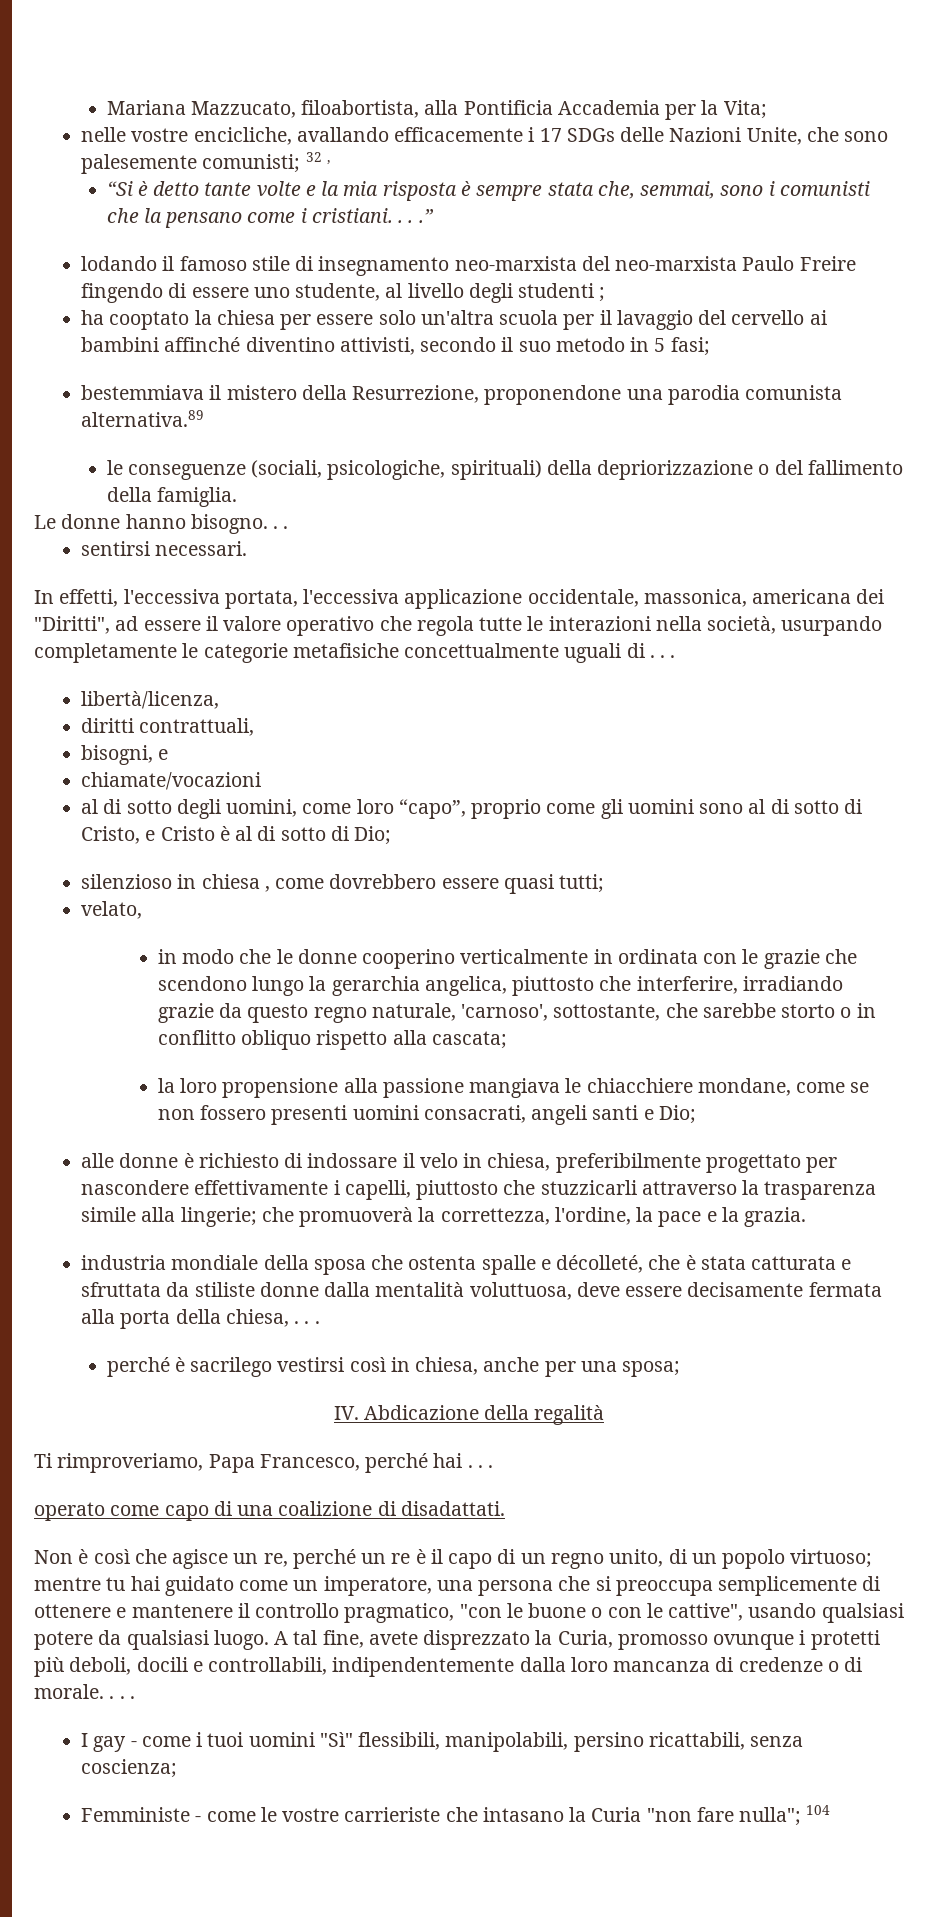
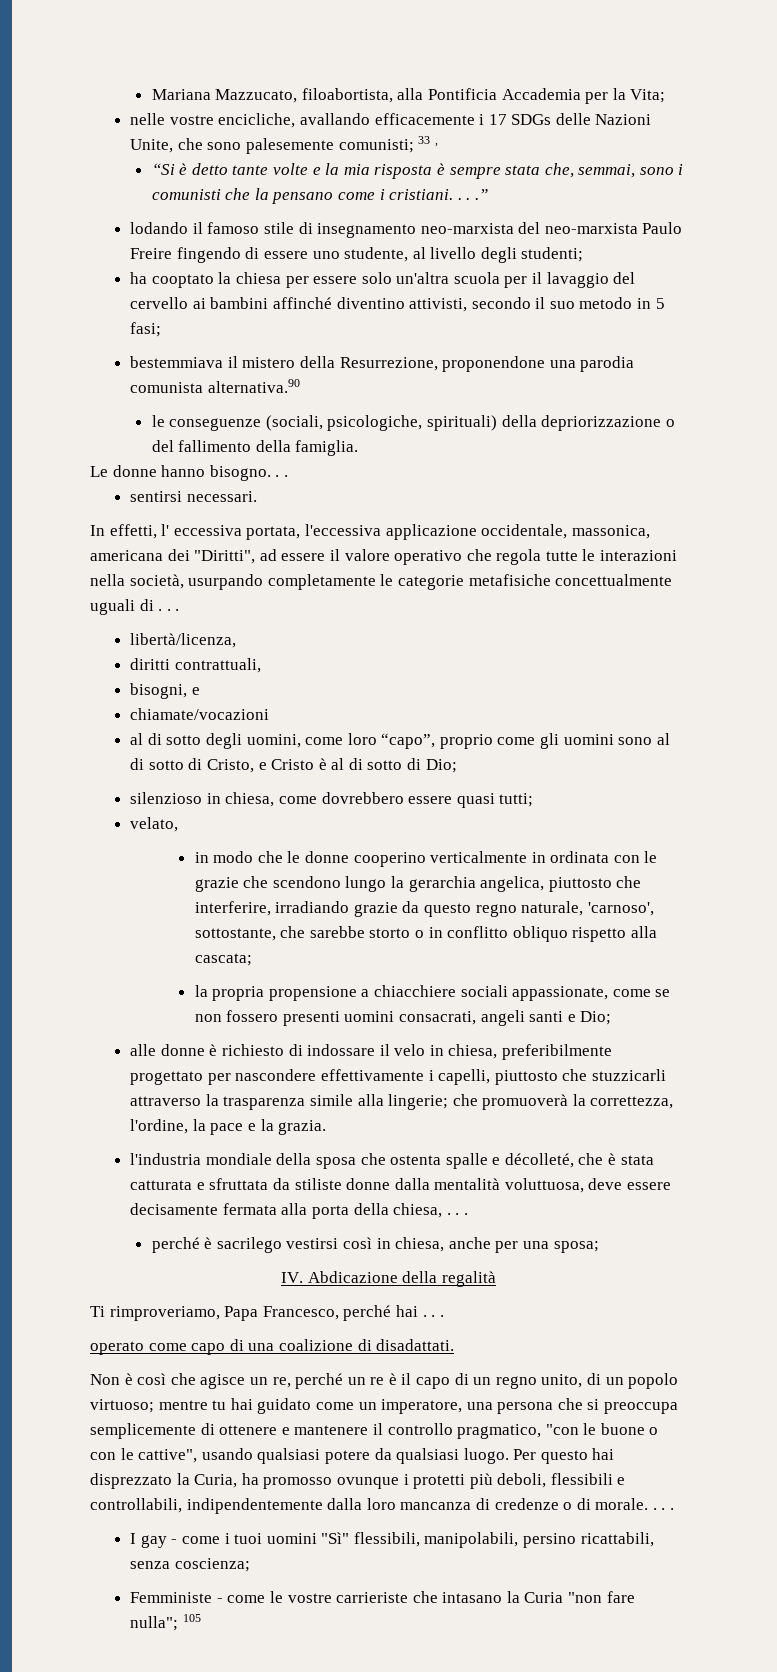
[305,152,322,162] 32 -> [418,136,431,144] 33
[518,283,606,302] studenti ; -> [521,247,584,262] studenti;
[81,410,205,427] alternativa.89 -> [207,379,300,393] alternativa.90
[123,589,220,604] l'eccessiva -> [161,524,242,536] l' eccessiva
[201,874,270,892] chiesa , -> [225,792,275,807] chiesa,
[180,1078,791,1098] loro propensione alla passione mangiava le chiacchiere mondane, -> [212,985,609,1001] propria propensione a chiacchiere sociali appassionate,
[81,1255,167,1270] industria -> [130,1153,202,1165] l'industria
[274,1630,418,1648] A tal fine, avete -> [513,1448,615,1464] Per questo hai
(613, 1639) none -> [241,1473,259,1485] ha
[136,1657,188,1672] docili -> [550,1473,613,1485] flessibili
[806,1805,831,1815] 104 -> [182,1614,201,1622] 105

